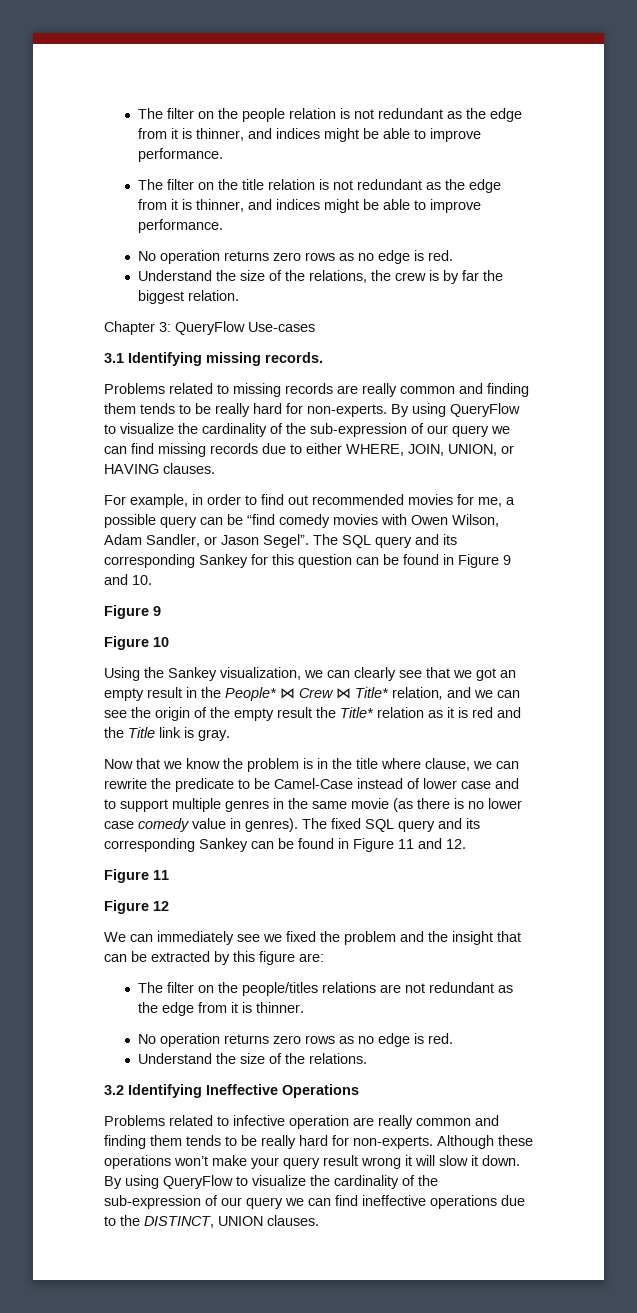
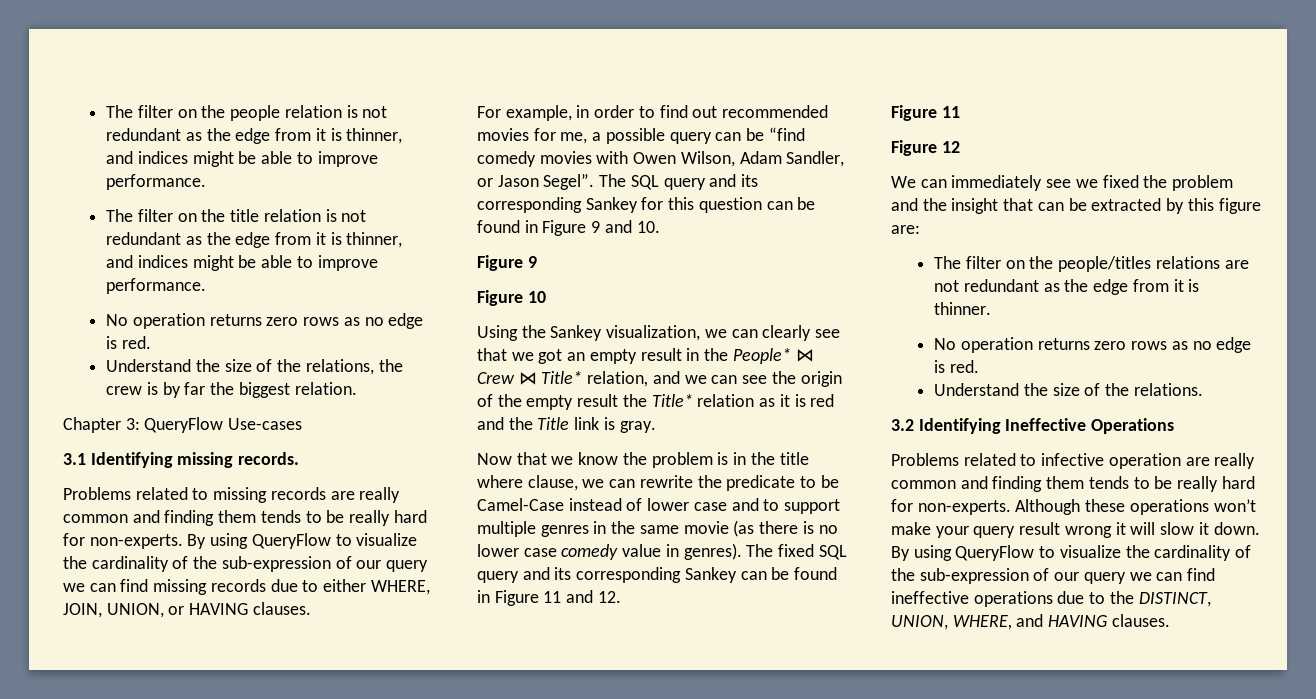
[218,1216,263,1226] UNION -> [891,614,1109,630] UNION, WHERE, and HAVING

